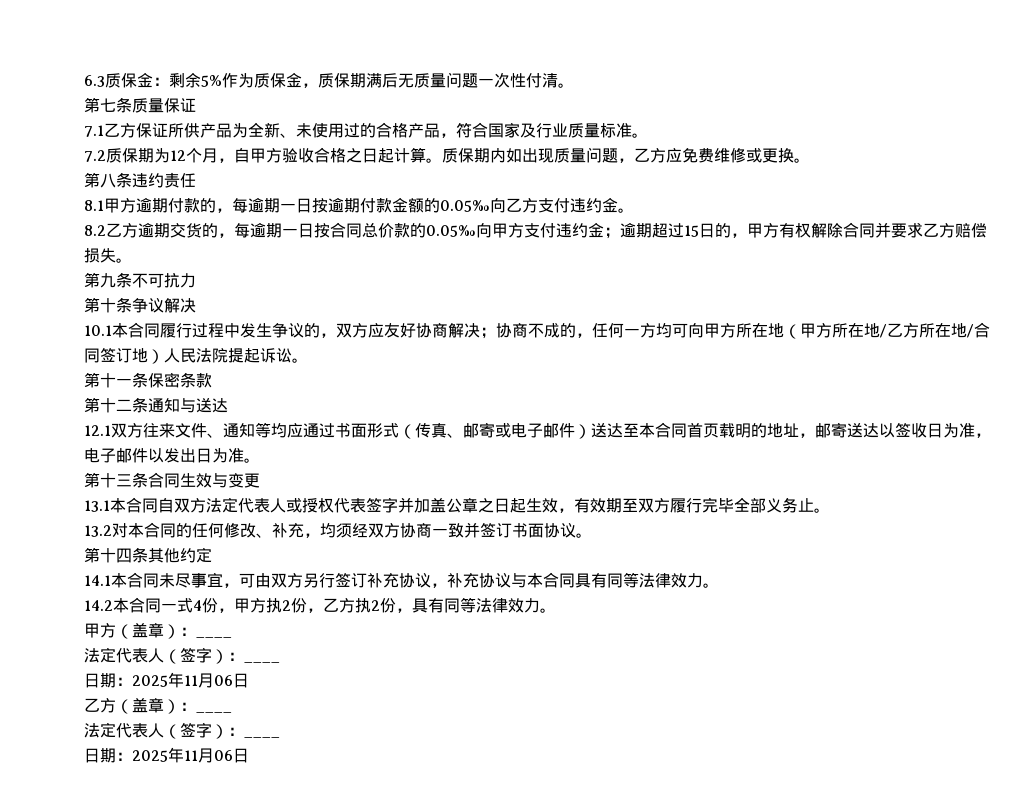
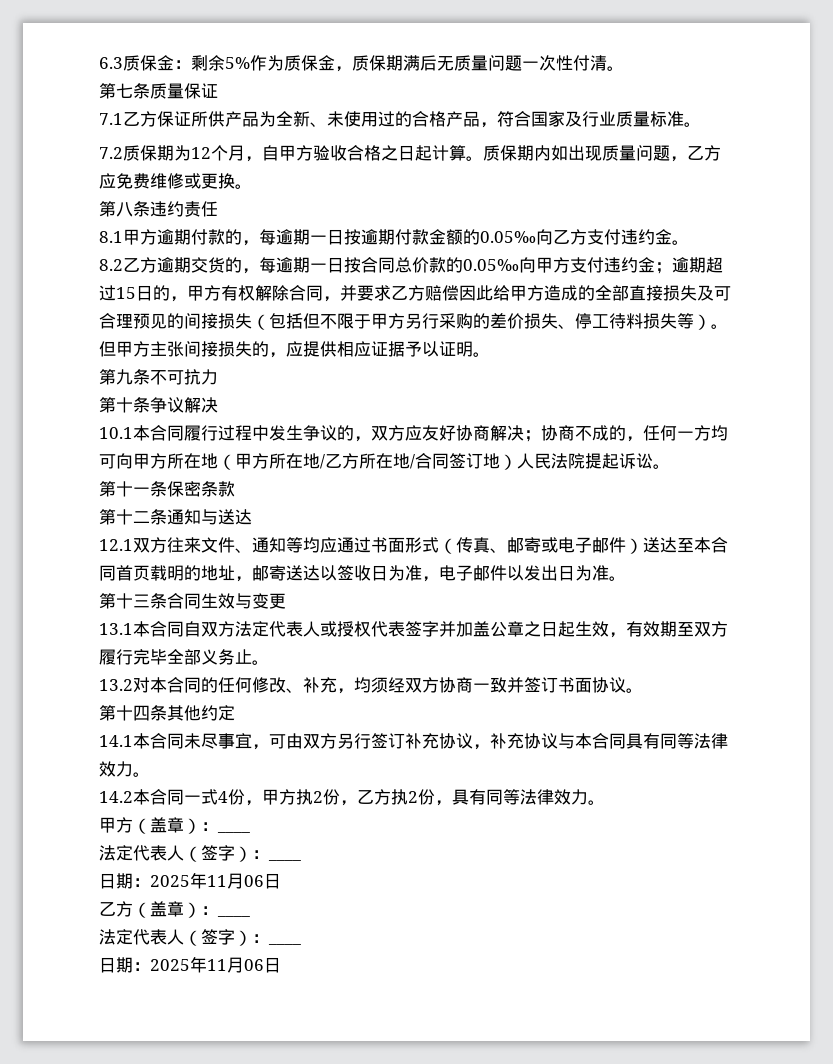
(875, 230) none -> [323,296,340,302] ，
[84,248,116,263] 损失 -> [459,285,731,301] [99,313,728,330] [99,341,473,358] 因此给甲方造成的全部直接损失及可合理预见的间接损失（包括但不限于甲方另行采购的差价损失、停工待料损失等）。但甲方主张间接损失的，应提供相应证据予以证明

